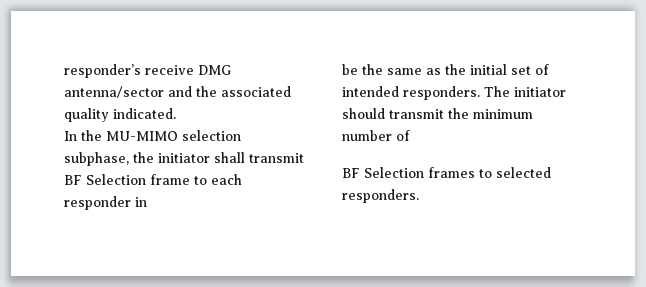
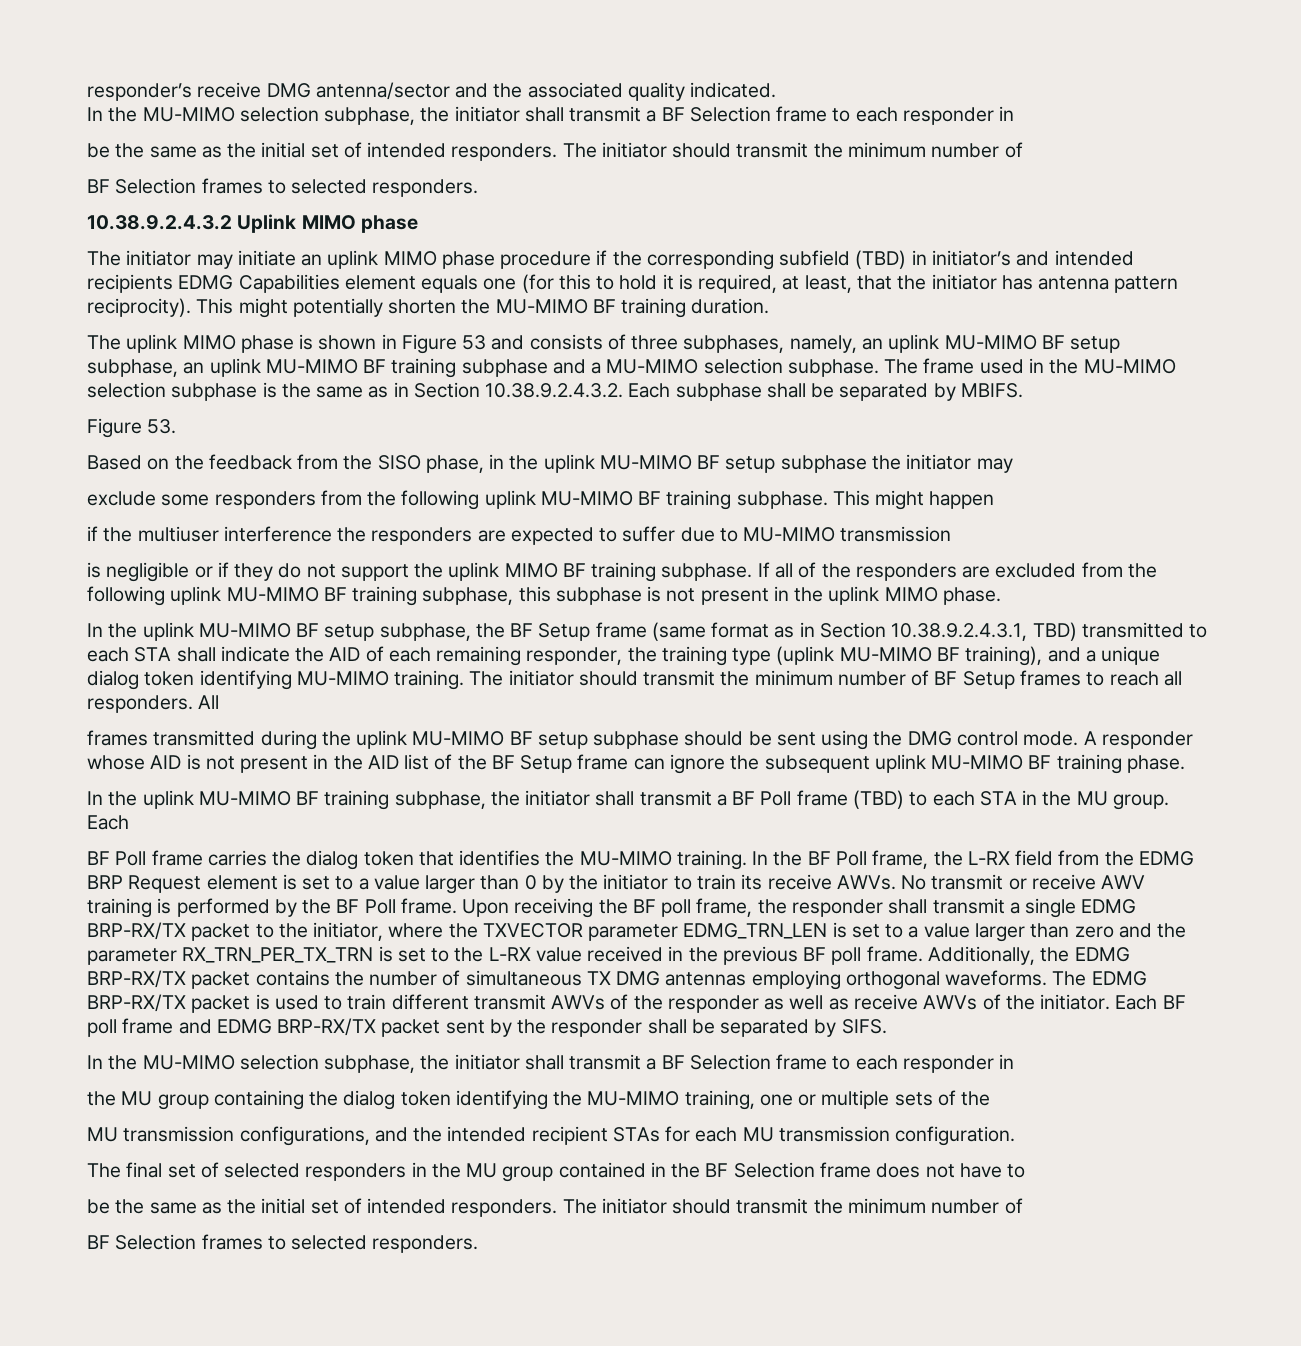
(304, 158) none -> [646,110,657,122] a
(419, 196) none -> [87,214,418,233] [87,250,1134,270] [87,274,1179,293] [87,298,770,318] [87,334,1121,354] [87,358,1176,378] [87,382,1023,401] [87,418,177,438] [87,454,1013,473] [87,490,995,510] [87,526,952,545] [87,562,1157,582] [87,586,1001,606] [87,622,1208,641] [87,646,1161,666] [87,670,1182,690] [87,695,220,713] [87,730,1193,750] [87,754,1185,774] [87,790,1169,810] [87,815,129,830] [87,850,1194,870] [87,874,1146,894] [87,898,1137,918] [87,922,1187,942] [87,946,1130,965] [87,970,1147,990] [87,994,1186,1013] [87,1018,887,1037] [87,1054,1015,1073] [87,1090,991,1110] [87,1126,1016,1146] [87,1162,1026,1182] [87,1198,1023,1217] [87,1234,479,1253] // 10.38.9.2.4.3.2 Uplink MIMO phase // The initiator may initiate an uplink MIMO phase procedure if the corresponding subfield (TBD) in initiator’s and intended recipients EDMG Capabilities element equals one (for this to hold it is required, at least, that the initiator has antenna pattern reciprocity). This might potentially shorten the MU-MIMO BF training duration. // The uplink MIMO phase is shown in Figure 53 and consists of three subphases, namely, an uplink MU-MIMO BF setup subphase, an uplink MU-MIMO BF training subphase and a MU-MIMO selection subphase. The frame used in the MU-MIMO selection subphase is the same as in Section 10.38.9.2.4.3.2. Each subphase shall be separated by MBIFS. // Figure 53. // Based on the feedback from the SISO phase, in the uplink MU-MIMO BF setup subphase the initiator may // exclude some responders from the following uplink MU-MIMO BF training subphase. This might happen // if the multiuser interference the responders are expected to suffer due to MU-MIMO transmission // is negligible or if they do not support the uplink MIMO BF training subphase. If all of the responders are excluded from the following uplink MU-MIMO BF training subphase, this subphase is not present in the uplink MIMO phase. // In the uplink MU-MIMO BF setup subphase, the BF Setup frame (same format as in Section 10.38.9.2.4.3.1, TBD) transmitted to each STA shall indicate the AID of each remaining responder, the training type (uplink MU-MIMO BF training), and a unique dialog token identifying MU-MIMO training. The initiator should transmit the minimum number of BF Setup frames to reach all responders. All // frames transmitted during the uplink MU-MIMO BF setup subphase should be sent using the DMG control mode. A responder whose AID is not present in the AID list of the BF Setup frame can ignore the subsequent uplink MU-MIMO BF training phase. // In the uplink MU-MIMO BF training subphase, the initiator shall transmit a BF Poll frame (TBD) to each STA in the MU group. Each // BF Poll frame carries the dialog token that identifies the MU-MIMO training. In the BF Poll frame, the L-RX field from the EDMG BRP Request element is set to a value larger than 0 by the initiator to train its receive AWVs. No transmit or receive AWV training is performed by the BF Poll frame. Upon receiving the BF poll frame, the responder shall transmit a single EDMG BRP-RX/TX packet to the initiator, where the TXVECTOR parameter EDMG_TRN_LEN is set to a value larger than zero and the parameter RX_TRN_PER_TX_TRN is set to the L-RX value received in the previous BF poll frame. Additionally, the EDMG BRP-RX/TX packet contains the number of simultaneous TX DMG antennas employing orthogonal waveforms. The EDMG BRP-RX/TX packet is used to train different transmit AWVs of the responder as well as receive AWVs of the initiator. Each BF poll frame and EDMG BRP-RX/TX packet sent by the responder shall be separated by SIFS. // In the MU-MIMO selection subphase, the initiator shall transmit a BF Selection frame to each responder in // the MU group containing the dialog token identifying the MU-MIMO training, one or multiple sets of the // MU transmission configurations, and the intended recipient STAs for each MU transmission configuration. // The final set of selected responders in the MU group contained in the BF Selection frame does not have to // be the same as the initial set of intended responders. The initiator should transmit the minimum number of // BF Selection frames to selected responders.

